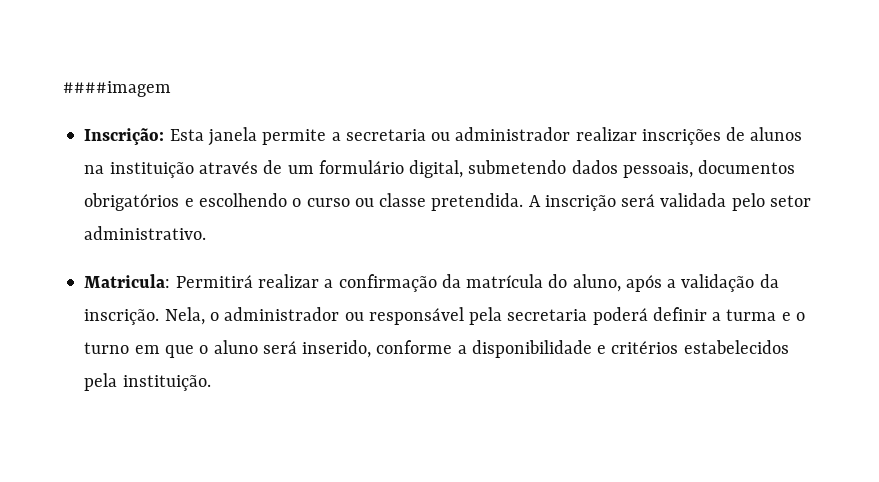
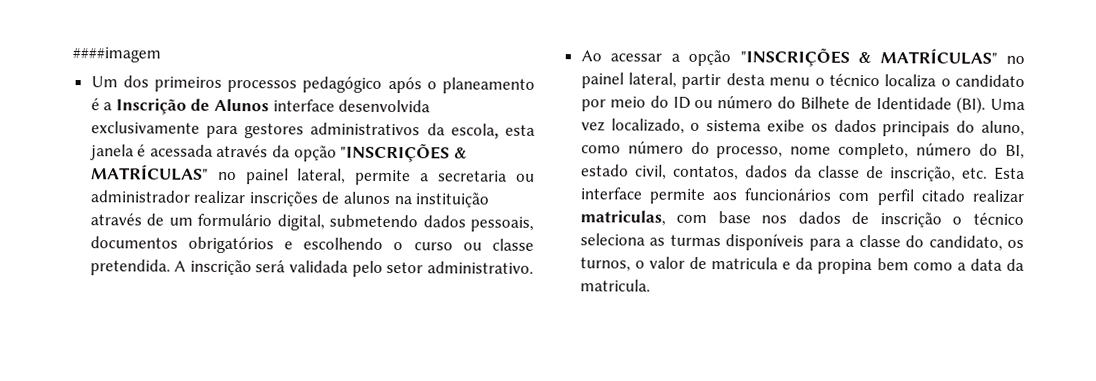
[84,127,257,146] Inscrição: Esta janela -> [90,75,536,94] [90,98,431,115] [90,121,535,139] [89,143,467,163] [90,164,347,185] Um dos primeiros processos pedagógico após o planeamento é a Inscrição de Alunos interface desenvolvida exclusivamente para gestores administrativos da escola, esta janela é acessada através da opção "INSCRIÇÕES & MATRÍCULAS" no painel lateral,
[84,274,779,292] [84,307,805,325] [84,340,789,358] [84,373,211,391] Matricula: Permitirá realizar a confirmação da matrícula do aluno, após a validação da inscrição. Nela, o administrador ou responsável pela secretaria poderá definir a turma e o turno em que o aluno será inserido, conforme a disponibilidade e critérios estabelecidos pela instituição. -> [580,48,1025,67] [580,72,1025,90] [580,95,1025,114] [580,118,1025,137] [580,140,1026,160] [580,164,1026,182] [579,187,1026,206] [579,210,1025,228] [579,233,1024,251] [579,256,1024,275] [579,279,651,292] Ao acessar a opção "INSCRIÇÕES & MATRÍCULAS" no painel lateral, partir desta menu o técnico localiza o candidato por meio do ID ou número do Bilhete de Identidade (BI). Uma vez localizado, o sistema exibe os dados principais do aluno, como número do processo, nome completo, número do BI, estado civil, contatos, dados da classe de inscrição, etc. Esta interface permite aos funcionários com perfil citado realizar matriculas, com base nos dados de inscrição o técnico seleciona as turmas disponíveis para a classe do candidato, os turnos, o valor de matricula e da propina bem como a data da matricula.

